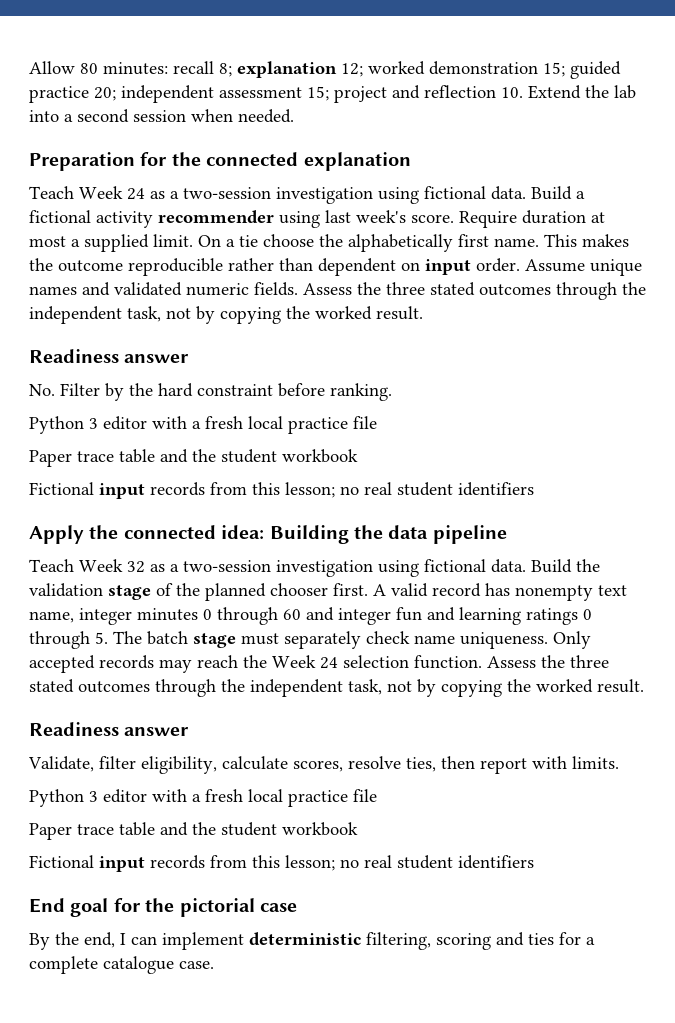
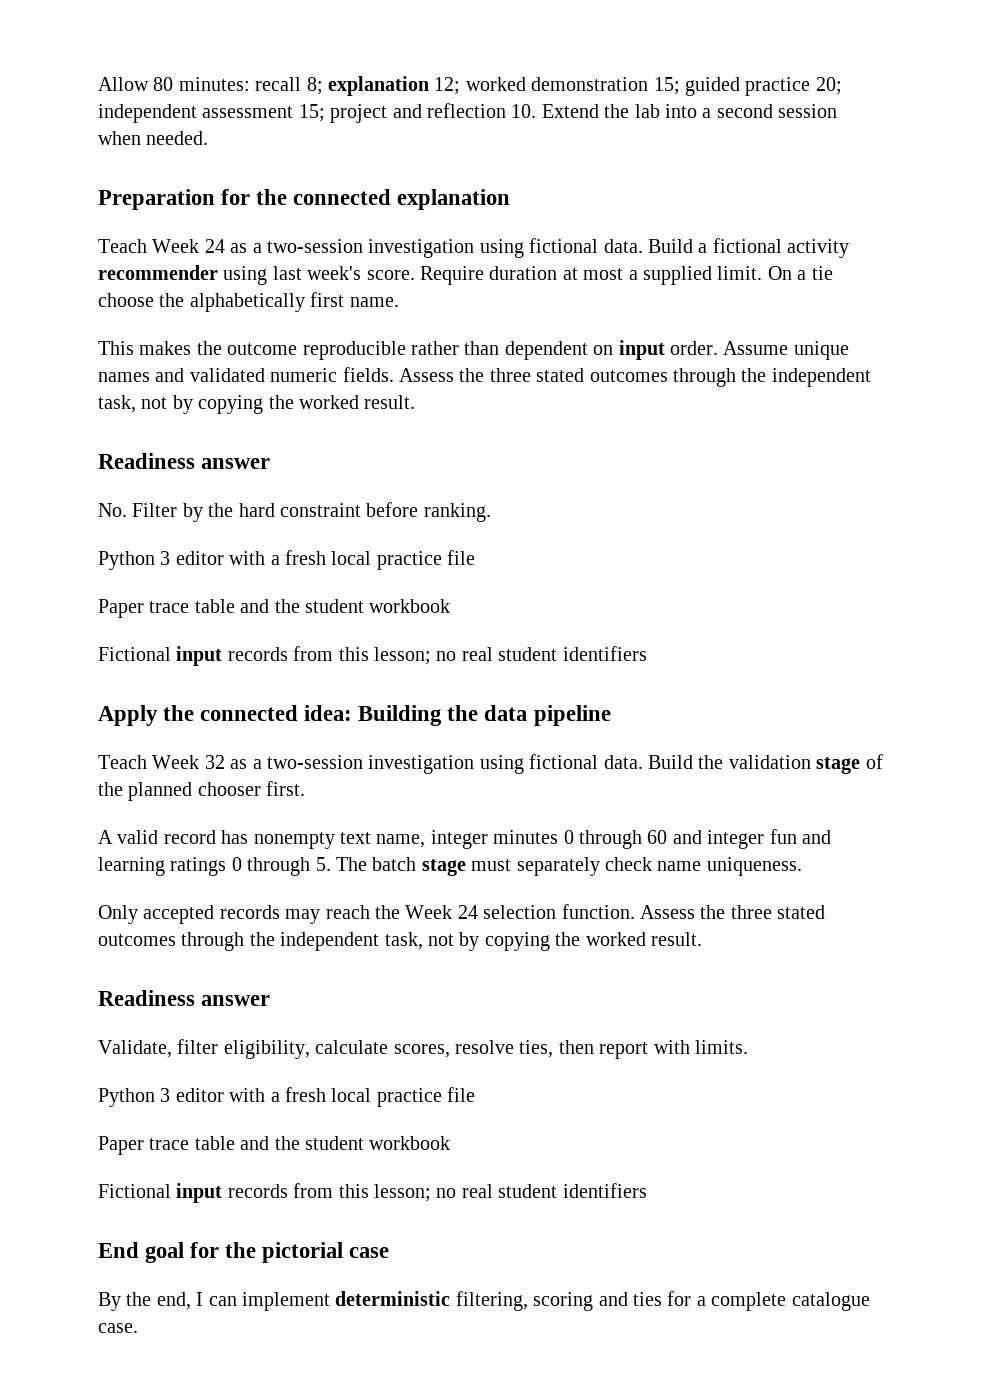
(539, 242) none -> (399, 302) //
(368, 589) none -> (306, 788) //
(548, 640) none -> (802, 866) //

